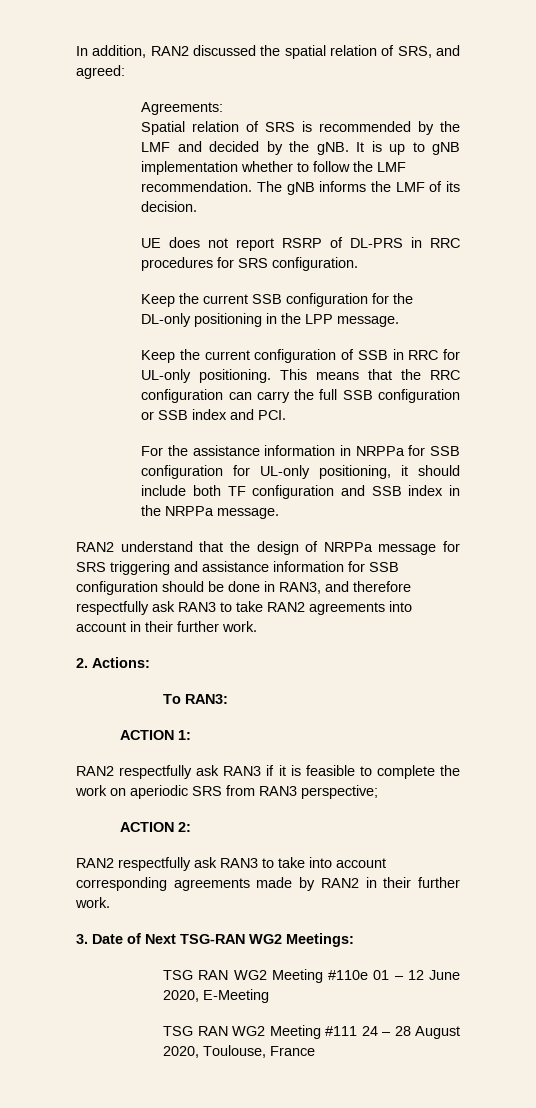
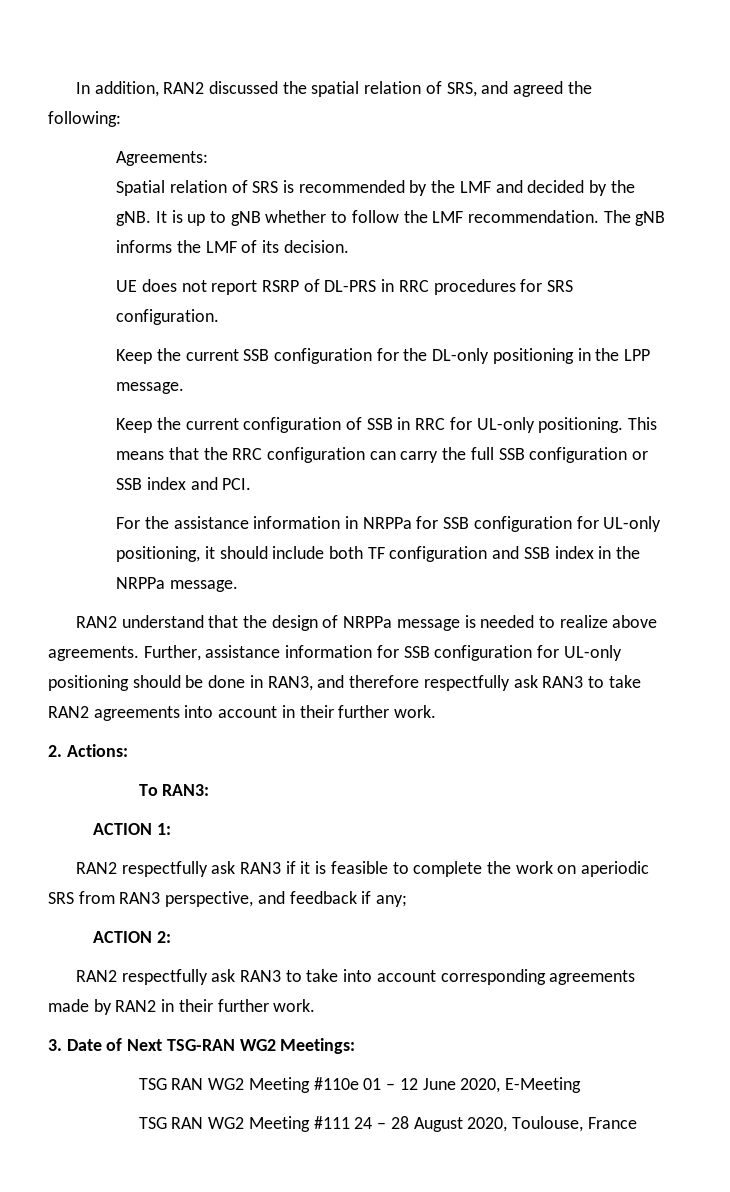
[76,65,125,79] agreed: -> [513,81,592,97] [48,111,121,127] agreed the following:
[141,161,239,175] implementation -> (261, 218) none
[443,541,460,552] [76,561,198,575] for SRS triggering and -> [464,615,658,628] [48,645,201,661] is needed to realize above agreements. Further,
(158, 588) none -> [537,645,622,661] [48,675,129,691] for UL-only positioning
[301,785,378,799] perspective; -> [165,891,408,907] perspective, and feedback if any;

